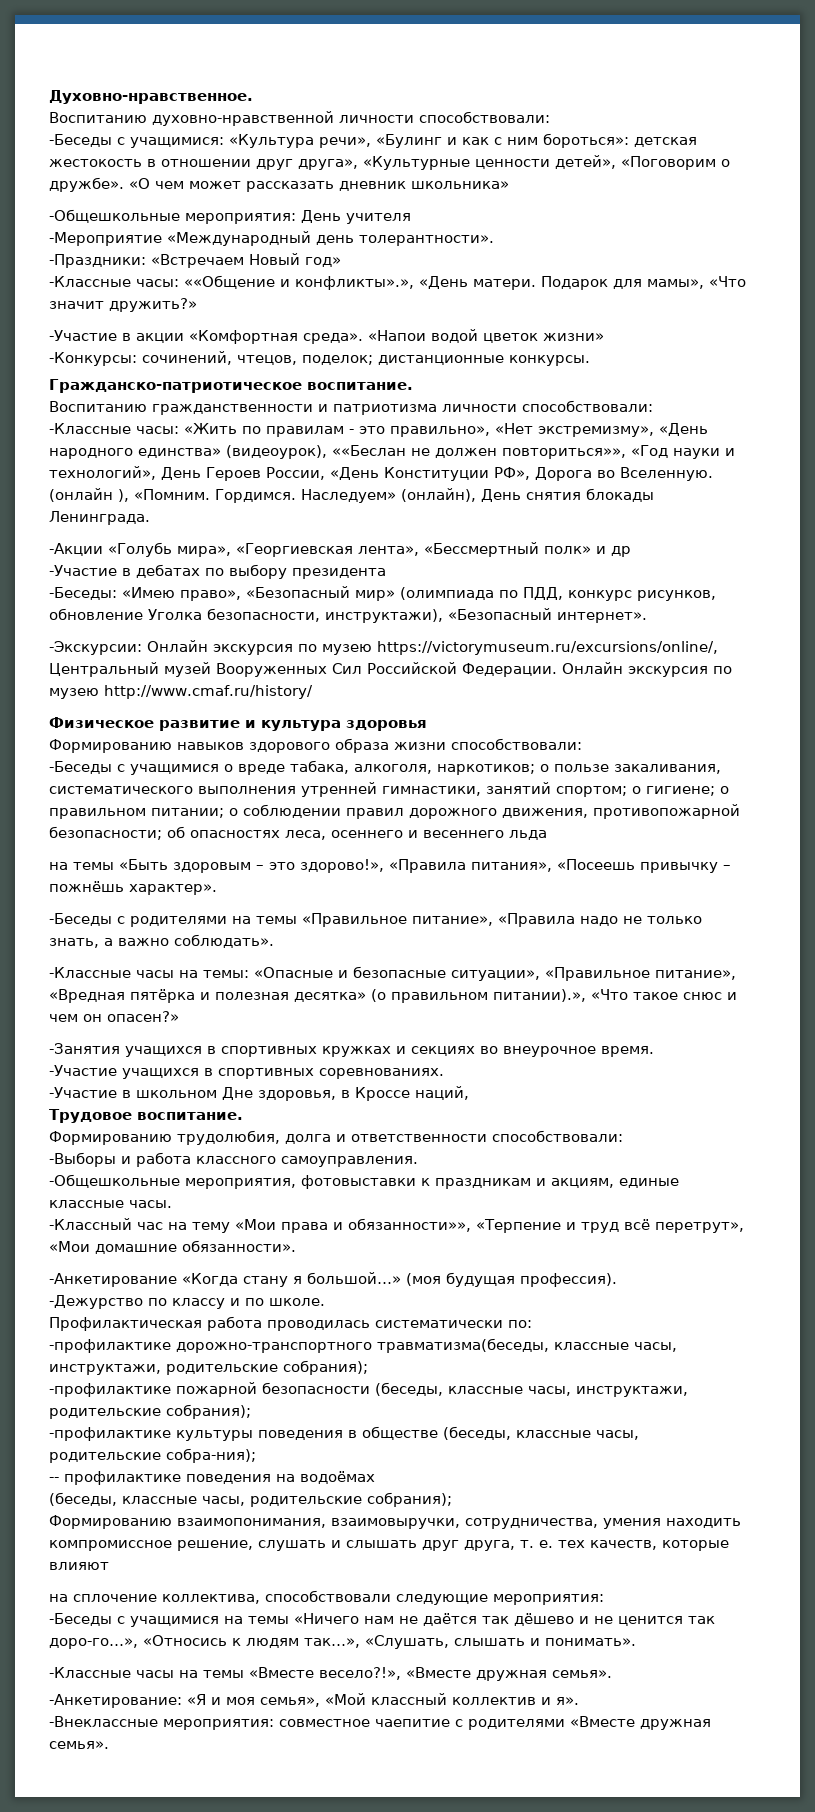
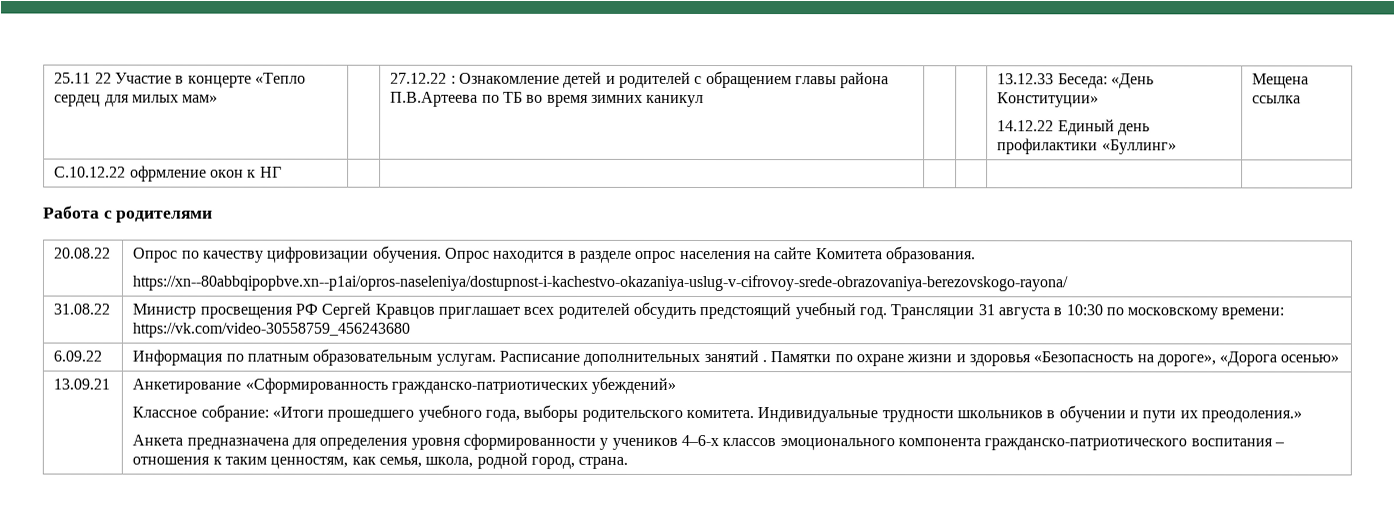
[49,90,253,104] [49,111,550,126] [49,133,697,148] [49,155,730,170] [49,177,509,192] [49,209,411,224] [49,231,494,246] [49,253,341,268] [49,275,746,290] [49,298,197,312] [49,329,604,344] [49,351,590,366] [49,379,413,393] [49,400,653,415] [49,423,708,437] [49,445,735,459] [49,466,713,481] [49,488,654,503] [49,511,150,525] [49,542,631,557] [49,564,386,579] [49,586,716,601] [49,608,647,623] [49,640,718,655] [49,662,732,677] [49,685,313,699] [49,717,427,731] [49,738,582,753] [49,760,721,775] [49,782,729,797] [49,804,740,819] [49,826,547,840] [49,859,731,873] [49,881,217,895] [49,913,702,927] [49,934,274,948] [49,966,736,981] [49,989,737,1003] [49,1011,179,1022] [49,1043,654,1057] [49,1065,444,1079] [49,1086,469,1101] [49,1109,243,1123] [49,1130,623,1145] [49,1152,418,1167] [49,1174,679,1189] [49,1200,172,1208] [49,1218,744,1233] [49,1240,296,1254] [49,1272,617,1287] [49,1295,325,1309] [49,1316,532,1331] [49,1338,677,1353] [49,1360,368,1375] [49,1382,688,1397] [49,1404,251,1419] [49,1426,639,1441] [49,1448,256,1463] [49,1471,375,1485] [49,1492,452,1507] [49,1515,741,1529] [49,1540,729,1551] [49,1562,109,1570] [49,1590,604,1605] [49,1613,715,1627] [49,1635,636,1649] [49,1667,612,1681] [49,1693,579,1708] [49,1716,711,1730] [49,1741,109,1749] Духовно-нравственное. // Воспитанию духовно-нравственной личности способствовали: // -Беседы с учащимися: «Культура речи», «Булинг и как с ним бороться»: детская жестокость в отношении друг друга», «Культурные ценности детей», «Поговорим о дружбе». «О чем может рассказать дневник школьника» // -Общешкольные мероприятия: День учителя // -Мероприятие «Международный день толерантности». // -Праздники: «Встречаем Новый год» // -Классные часы: ««Общение и конфликты».», «День матери. Подарок для мамы», «Что значит дружить?» // -Участие в акции «Комфортная среда». «Напои водой цветок жизни» // -Конкурсы: сочинений, чтецов, поделок; дистанционные конкурсы. // Гражданско-патриотическое воспитание. // Воспитанию гражданственности и патриотизма личности способствовали: // -Классные часы: «Жить по правилам - это правильно», «Нет экстремизму», «День народного единства» (видеоурок), ««Беслан не должен повториться»», «Год науки и технологий», День Героев России, «День Конституции РФ», Дорога во Вселенную. (онлайн ), «Помним. Гордимся. Наследуем» (онлайн), День снятия блокады Ленинграда. // -Акции «Голубь мира», «Георгиевская лента», «Бессмертный полк» и др // -Участие в дебатах по выбору президента // -Беседы: «Имею право», «Безопасный мир» (олимпиада по ПДД, конкурс рисунков, обновление Уголка безопасности, инструктажи), «Безопасный интернет». // -Экскурсии: Онлайн экскурсия по музею https://victorymuseum.ru/excursions/online/, Центральный музей Вооруженных Сил Российской Федерации. Онлайн экскурсия по музею http://www.cmaf.ru/history/ // Физическое развитие и культура здоровья // Формированию навыков здорового образа жизни способствовали: // -Беседы с учащимися о вреде табака, алкоголя, наркотиков; о пользе закаливания, систематического выполнения утренней гимнастики, занятий спортом; о гигиене; о правильном питании; о соблюдении правил дорожного движения, противопожарной безопасности; об опасностях леса, осеннего и весеннего льда // на темы «Быть здоровым – это здорово!», «Правила питания», «Посеешь привычку – пожнёшь характер». // -Беседы с родителями на темы «Правильное питание», «Правила надо не только знать, а важно соблюдать». // -Классные часы на темы: «Опасные и безопасные ситуации», «Правильное питание», «Вредная пятёрка и полезная десятка» (о правильном питании).», «Что такое снюс и чем он опасен?» // -Занятия учащихся в спортивных кружках и секциях во внеурочное время. // -Участие учащихся в спортивных соревнованиях. // -Участие в школьном Дне здоровья, в Кроссе наций, // Трудовое воспитание. // Формированию трудолюбия, долга и ответственности способствовали: // -Выборы и работа классного самоуправления. // -Общешкольные мероприятия, фотовыставки к праздникам и акциям, единые классные часы. // -Классный час на тему «Мои права и обязанности»», «Терпение и труд всё перетрут», «Мои домашние обязанности». // -Анкетирование «Когда стану я большой…» (моя будущая профессия). // -Дежурство по классу и по школе. // Профилактическая работа проводилась систематически по: // -профилактике дорожно-транспортного травматизма(беседы, классные часы, инструктажи, родительские собрания); // -профилактике пожарной безопасности (беседы, классные часы, инструктажи, родительские собрания); // -профилактике культуры поведения в обществе (беседы, классные часы, родительские собра-ния); // -- профилактике поведения на водоёмах // (беседы, классные часы, родительские собрания); // Формированию взаимопонимания, взаимовыручки, сотрудничества, умения находить компромиссное решение, слушать и слышать друг друга, т. е. тех качеств, которые влияют // на сплочение коллектива, способствовали следующие мероприятия: // -Беседы с учащимися на темы «Ничего нам не даётся так дёшево и не ценится так доро-го…», «Относись к людям так…», «Слушать, слышать и понимать». // -Классные часы на темы «Вместе весело?!», «Вместе дружная семья». // -Анкетирование: «Я и моя семья», «Мой классный коллектив и я». // -Внеклассные мероприятия: совместное чаепитие с родителями «Вместе дружная семья». -> [54,72,306,88] [54,94,219,107] [390,71,890,89] [390,91,705,108] [997,73,1155,89] [997,92,1100,108] [997,119,1151,136] [997,138,1177,155] [1252,73,1310,89] [1252,95,1302,104] [54,165,282,182] [43,205,214,223] [54,247,112,259] [132,245,976,264] [132,274,1069,292] [53,303,111,315] [132,301,1285,320] [132,322,411,338] [53,350,103,362] [132,348,1340,367] [53,378,111,390] [132,376,677,394] [132,404,1302,423] [132,433,1285,451] [132,452,629,469] 25.11 22 Участие в концерте «Тепло сердец для милых мам» | | 27.12.22 : Ознакомление детей и родителей с обращением главы района П.В.Артеева по ТБ во время зимних каникул | | | 13.12.33 Беседа: «День Конституции» // 14.12.22 Единый день профилактики «Буллинг» | Мещена ссылка // С.10.12.22 офрмление окон к НГ | | | | | | // Работа с родителями // 20.08.22 | Опрос по качеству цифровизации обучения. Опрос находится в разделе опрос населения на сайте Комитета образования. // https://xn--80abbqipopbve.xn--p1ai/opros-naseleniya/dostupnost-i-kachestvo-okazaniya-uslug-v-cifrovoy-srede-obrazovaniya-berezovskogo-rayona/ // 31.08.22 | Министр просвещения РФ Сергей Кравцов приглашает всех родителей обсудить предстоящий учебный год. Трансляции 31 августа в 10:30 по московскому времени: https://vk.com/video-30558759_456243680 // 6.09.22 | Информация по платным образовательным услугам. Расписание дополнительных занятий . Памятки по охране жизни и здоровья «Безопасность на дороге», «Дорога осенью» // 13.09.21 | Анкетирование «Сформированность гражданско-патриотических убеждений» // Классное собрание: «Итоги прошедшего учебного года, выборы родительского комитета. Индивидуальные трудности школьников в обучении и пути их преодоления.» // Анкета предназначена для определения уровня сформированности у учеников 4–6-х классов эмоционального компонента гражданско-патриотического воспитания – отношения к таким ценностям, как семья, школа, родной город, страна.

